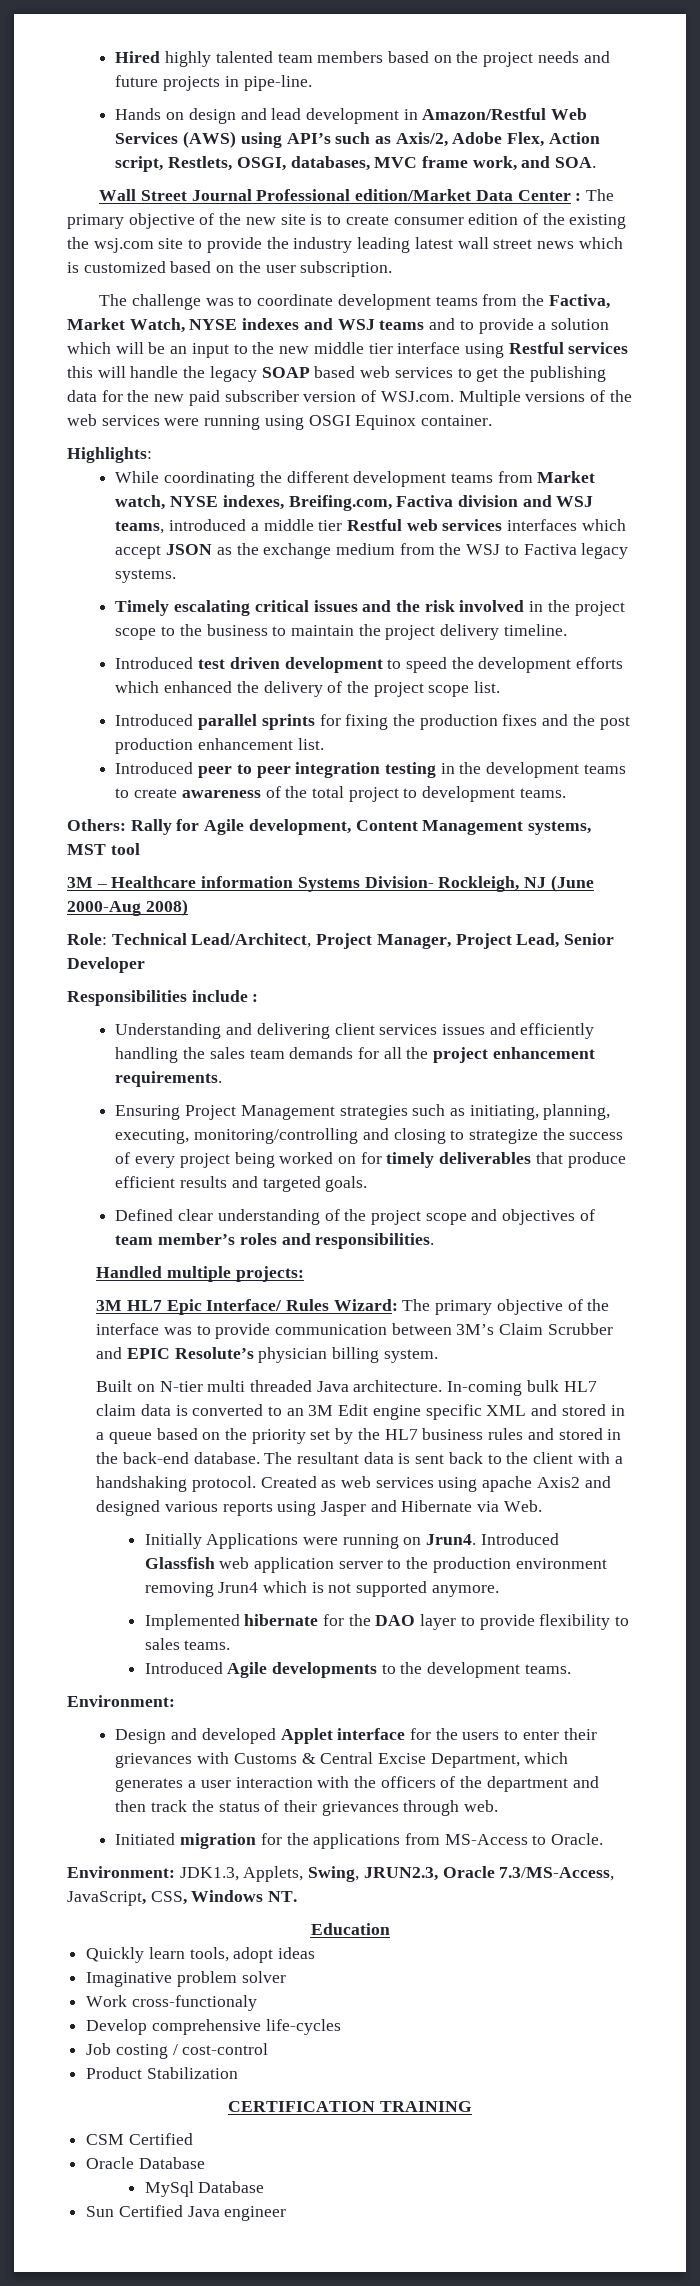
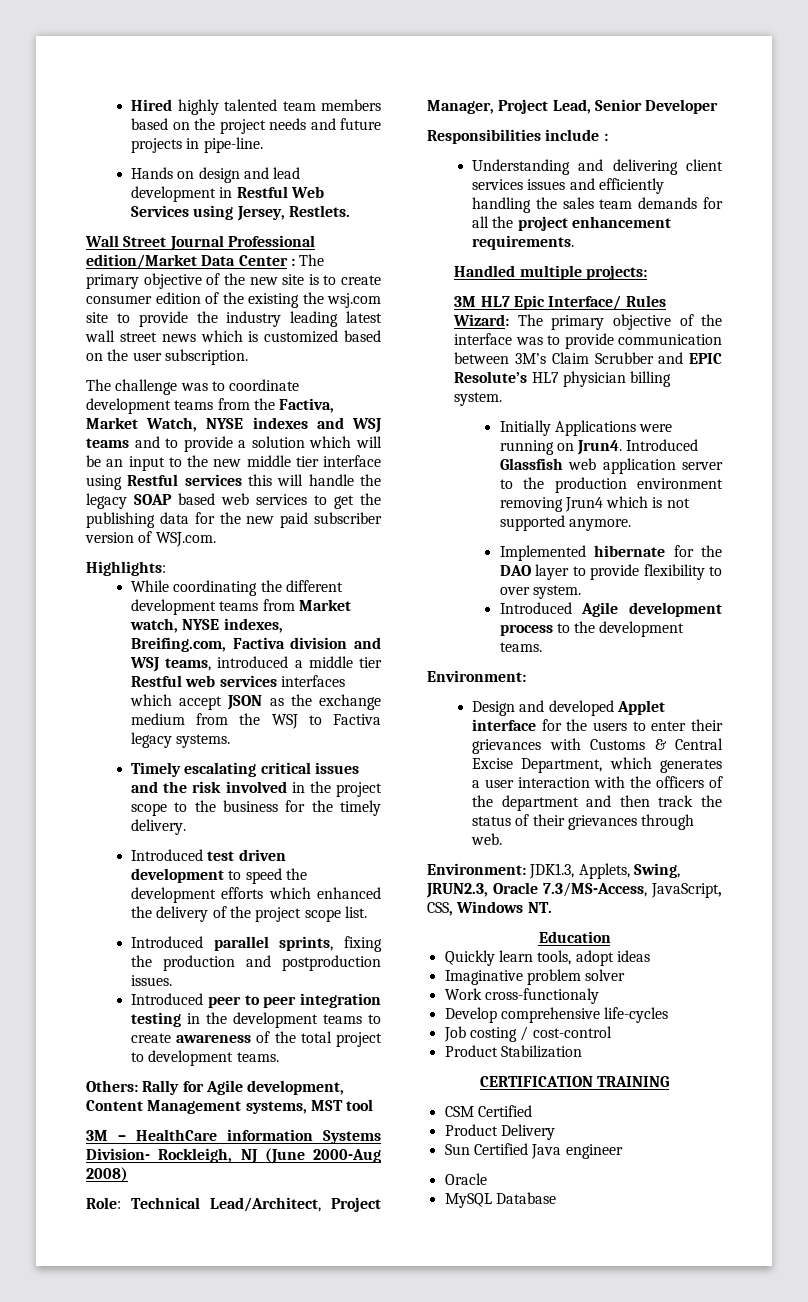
[422,108,547,120] Amazon/Restful -> [236,186,288,198] Restful
[183,131,600,148] [115,156,597,172] (AWS) using API’s such as Axis/2, Adobe Flex, Action script, Restlets, OSGI, databases, MVC frame work, and SOA. -> [193,205,351,221] using Jersey, Restlets.
[458,390,632,406] [67,414,493,430] Multiple versions of the web services were running using OSGI Equinox container. -> (216, 539) none
[272,624,567,640] to maintain the project delivery timeline. -> [285,800,381,816] [131,819,187,835] for the timely delivery.
[261,714,341,730] sprints for -> [279,936,334,951] sprints,
[502,714,630,730] [115,738,324,754] fixes and the post production enhancement list. -> [246,955,382,971] [131,975,173,986] and postproduction issues.
[111,876,197,888] Healthcare -> [136,1129,217,1141] HealthCare
[115,1104,611,1120] [115,1128,624,1144] [115,1152,626,1168] [115,1176,368,1192] [115,1209,595,1225] [115,1233,435,1249] // Ensuring Project Management strategies such as initiating, planning, executing, monitoring/controlling and closing to strategize the success of every project being worked on for timely deliverables that produce efficient results and targeted goals. // Defined clear understanding of the project scope and objectives of team member’s roles and responsibilities. -> (575, 242) none
(254, 1353) none -> [531,372,559,383] HL7
[96,1380,597,1396] [96,1404,625,1420] [96,1428,622,1444] [96,1452,623,1464] [96,1476,611,1492] [96,1500,542,1516] // Built on N-tier multi threaded Java architecture. In-coming bulk HL7 claim data is converted to an 3M Edit engine specific XML and stored in a queue based on the priority set by the HL7 business rules and stored in the back-end database. The resultant data is sent back to the client with a handshaking protocol. Created as web services using apache Axis2 and designed various reports using Jasper and Hibernate via Web. -> (503, 399) none
[144,1638,231,1650] sales teams. -> [499,585,581,599] over system.
[271,1662,377,1678] developments -> [629,602,722,617] [499,624,553,636] development process
[115,1833,604,1849] // Initiated migration for the applications from MS-Access to Oracle. -> (503, 839) none
[86,2157,205,2169] [144,2181,265,2197] Oracle Database // MySql Database -> [444,1124,555,1140] Product Delivery
(287, 2213) none -> [444,1173,487,1185] [444,1192,556,1208] // Oracle // MySQL Database

